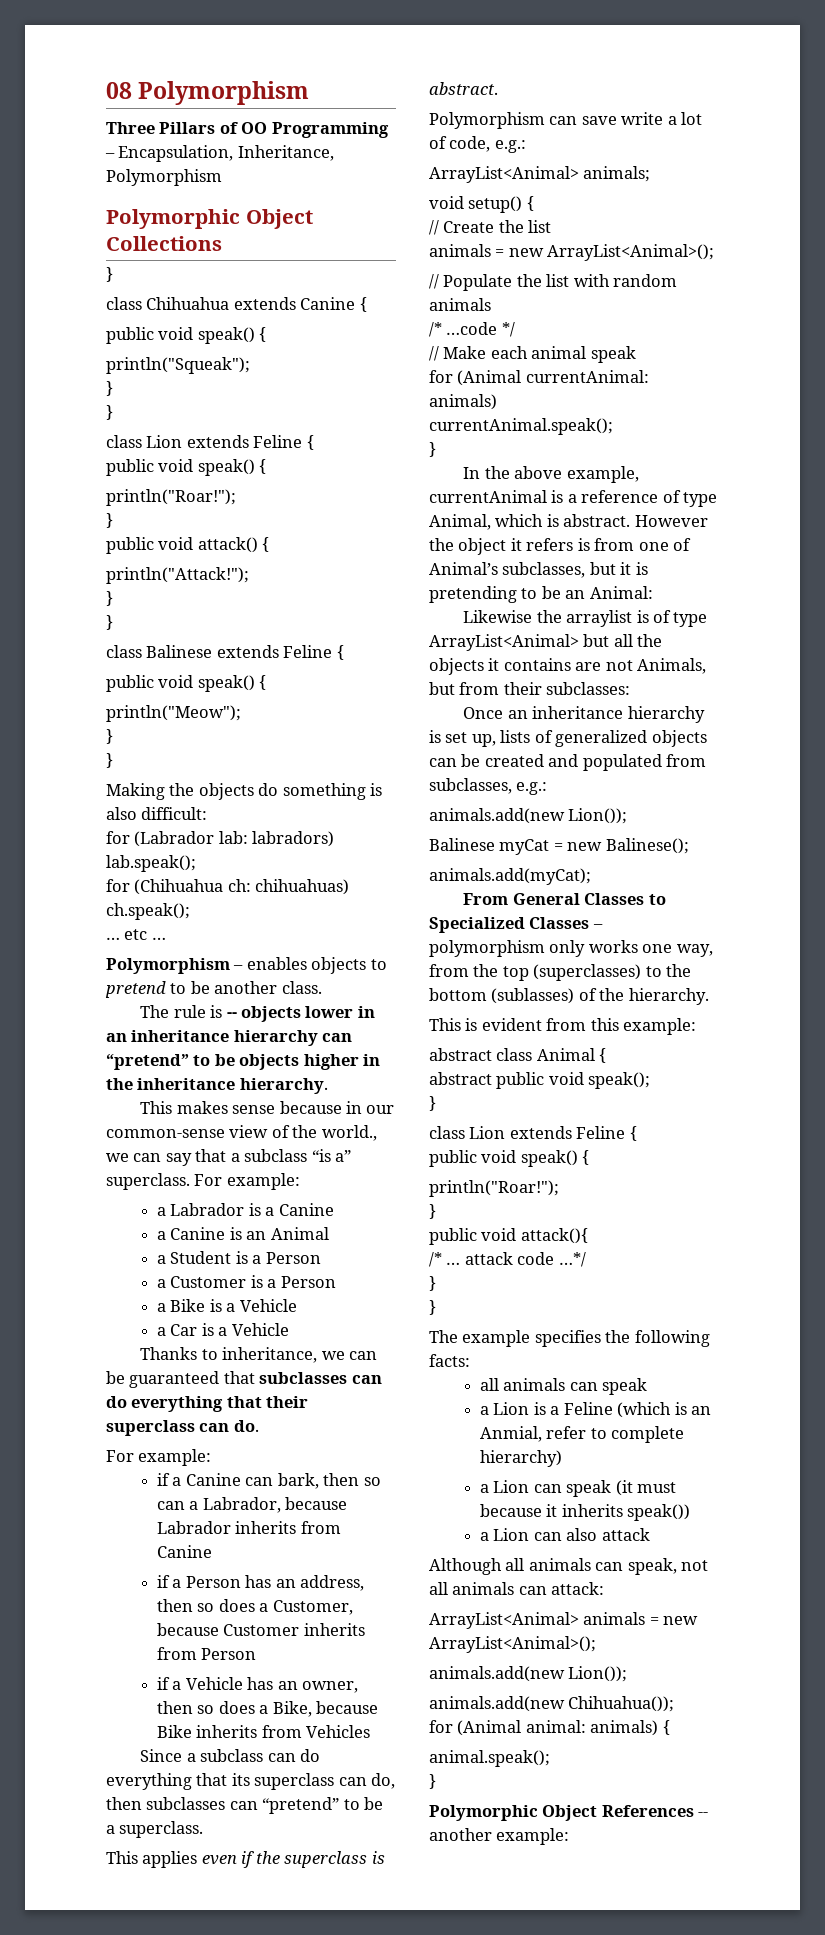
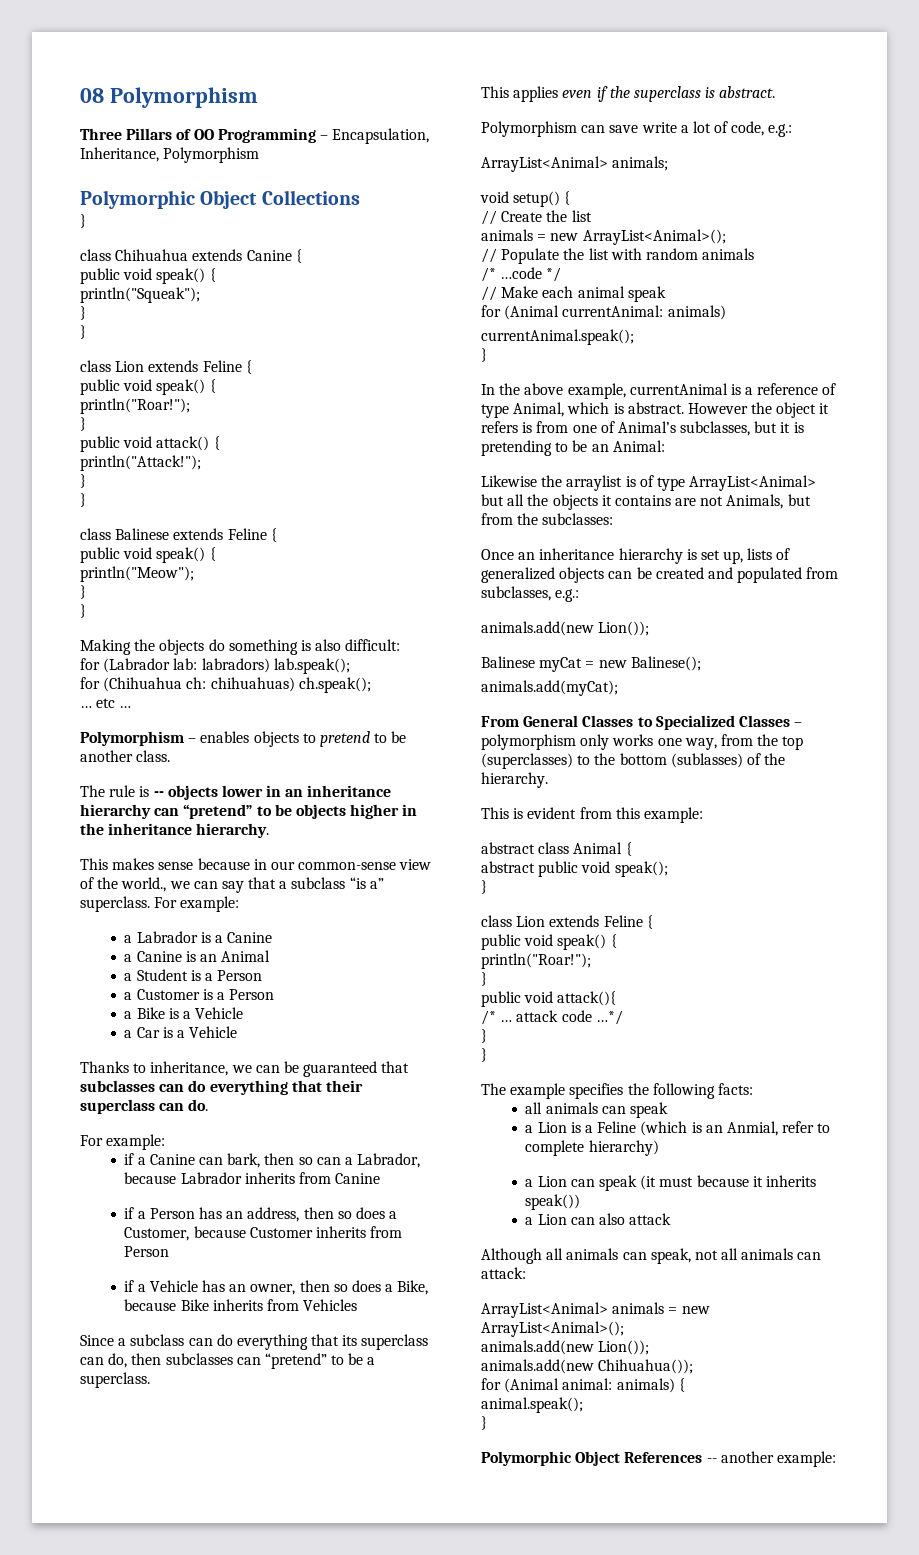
[503,682,542,695] their -> [517,513,539,525] the

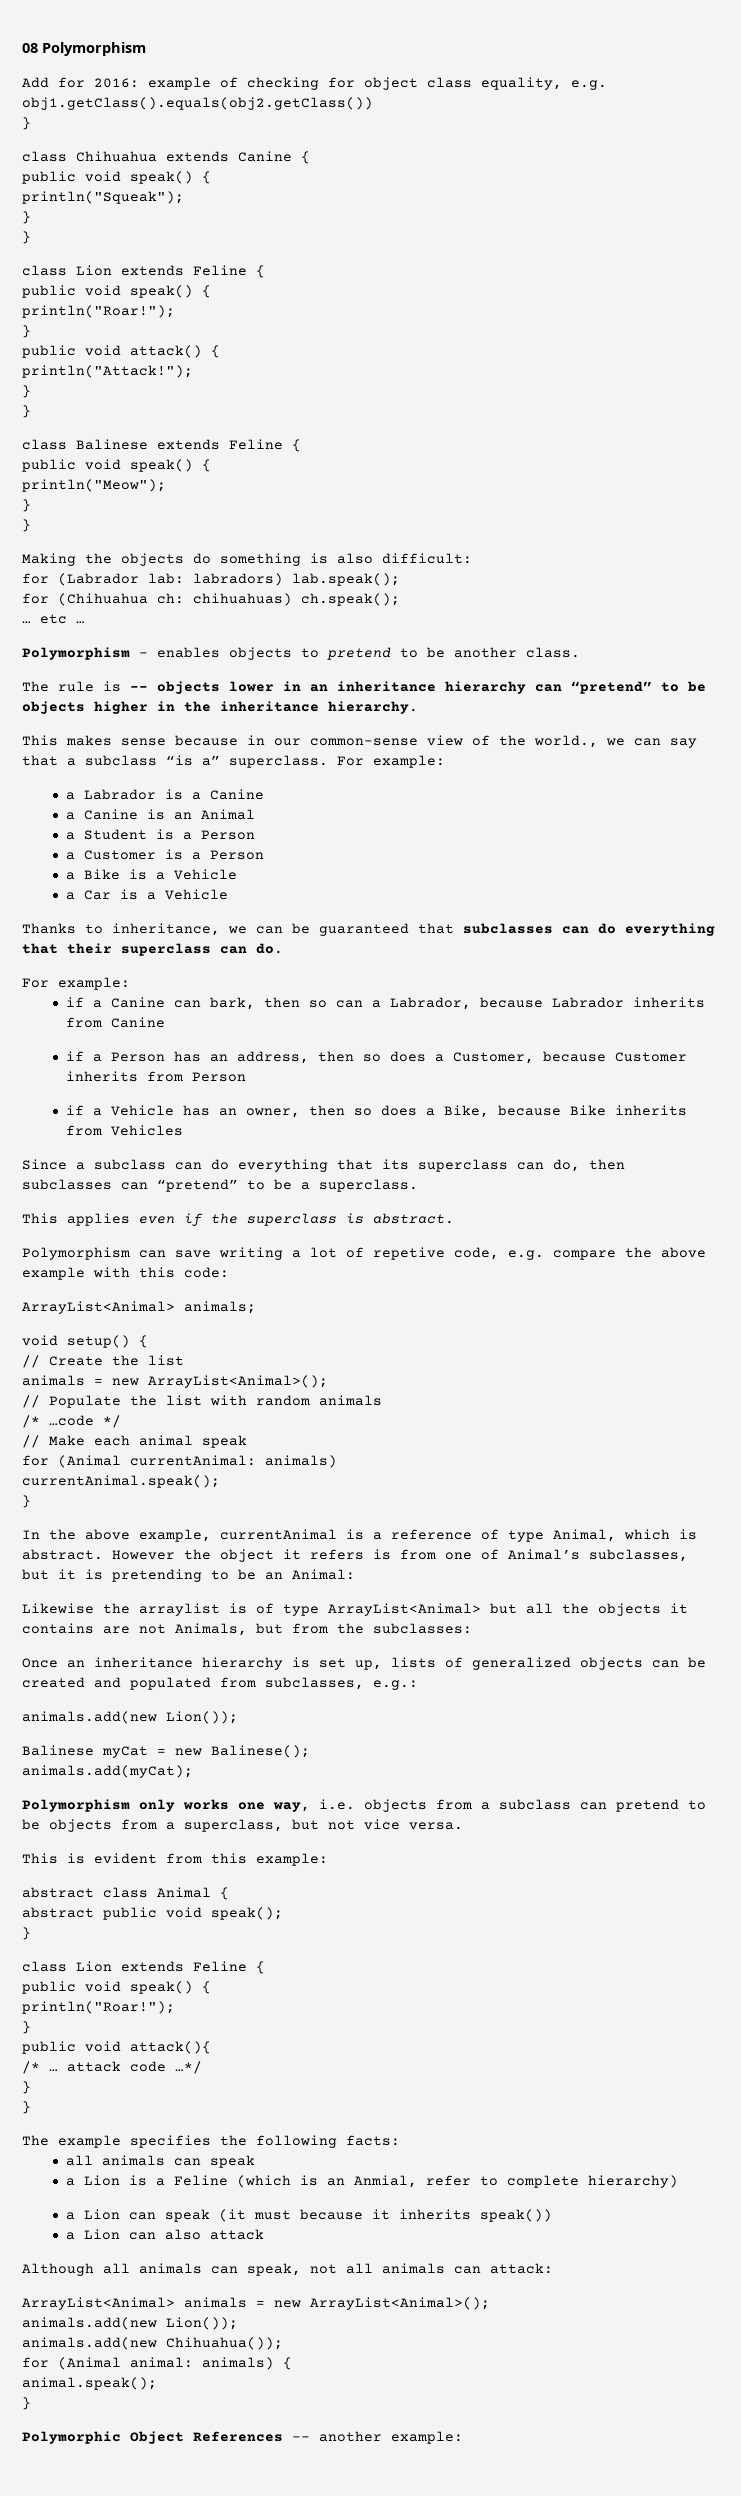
[80,128,430,144] [80,147,260,163] [80,190,360,209] Three Pillars of OO Programming – Encapsulation, Inheritance, Polymorphism // Polymorphic Object Collections -> [22,77,607,90] [22,97,373,110] Add for 2016: example of checking for object class equality, e.g. obj1.getClass().equals(obj2.getClass())
[641,122,677,133] write -> [219,1247,283,1260] writing
[731,121,793,137] code, e.g.: -> [373,1247,706,1260] [22,1267,229,1280] repetive code, e.g. compare the above example with this code:
[481,715,803,730] [481,734,804,750] [481,753,786,769] [481,772,548,788] From General Classes to Specialized Classes – polymorphism only works one way, from the top (superclasses) to the bottom (sublasses) of the hierarchy. -> [22,1799,706,1812] [22,1819,463,1832] Polymorphism only works one way, i.e. objects from a subclass can pretend to be objects from a superclass, but not vice versa.

